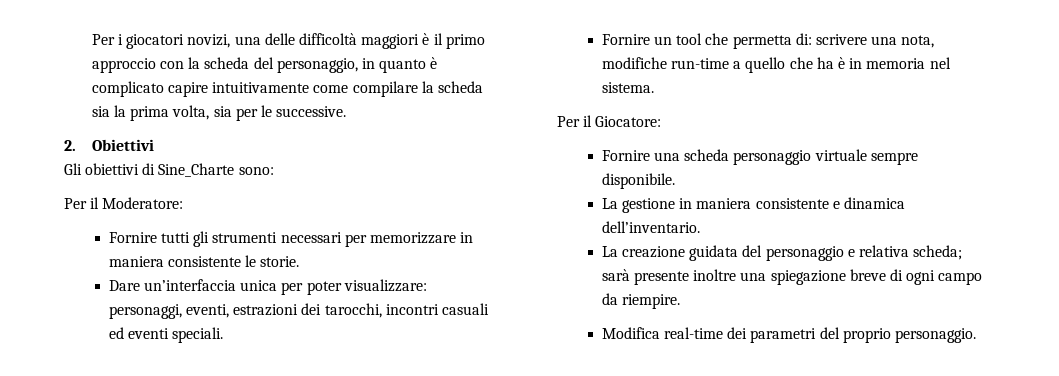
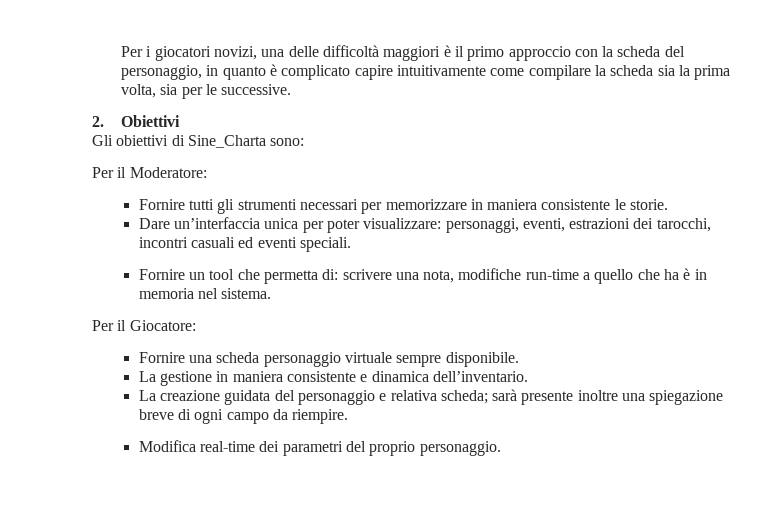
[158,163,235,177] Sine_Charte -> [187,135,266,148] Sine_Charta

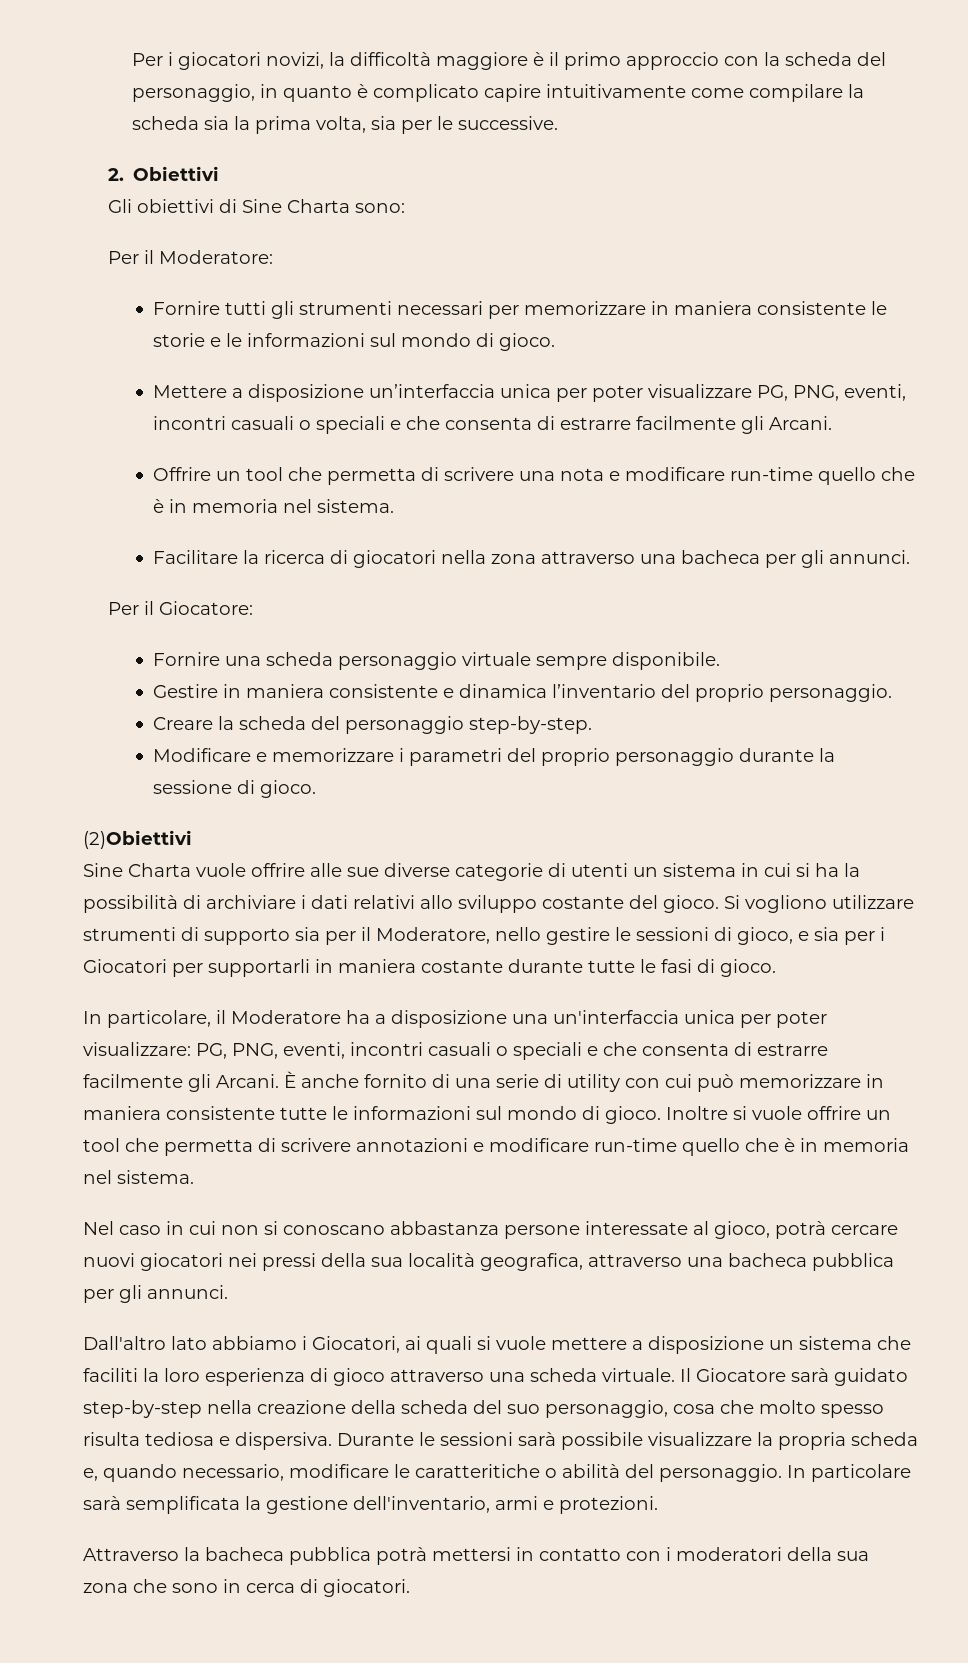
[261,45,441,61] una delle difficoltà maggiori -> [329,52,529,70] la difficoltà maggiore
[187,135,266,148] Sine_Charta -> [241,199,350,213] Sine Charta
[630,199,669,210] [138,217,711,233] [138,237,351,252] [138,269,339,284] storie. // Dare un’interfaccia unica per poter visualizzare: personaggi, eventi, estrazioni dei tarocchi, incontri casuali ed eventi speciali. // Fornire un tool che permetta di: -> [152,333,555,351] [152,384,906,402] [152,416,832,434] [152,467,439,485] storie e le informazioni sul mondo di gioco. // Mettere a disposizione un’interfaccia unica per poter visualizzare PG, PNG, eventi, incontri casuali o speciali e che consenta di estrarre facilmente gli Arcani. // Offrire un tool che permetta di
[423,268,707,284] [138,288,272,299] nota, modifiche run-time a quello che ha è in memoria nel sistema. -> [559,467,915,485] [152,499,394,513] [152,550,910,568] nota e modificare run-time quello che è in memoria nel sistema. // Facilitare la ricerca di giocatori nella zona attraverso una bacheca per gli annunci.
[138,371,212,386] La gestione -> [152,684,218,698] Gestire
[432,371,528,382] [138,389,724,405] [138,409,349,424] [138,440,501,456] dell’inventario. // La creazione guidata del personaggio e relativa scheda; sarà presente inoltre una spiegazione breve di ogni campo da riempire. // Modifica real-time dei parametri del proprio personaggio. -> [551,684,892,702] [152,716,592,734] [152,748,835,766] [152,780,316,798] [83,830,192,849] [83,863,860,881] [83,895,914,913] [83,927,885,945] [83,959,776,977] [83,1010,827,1028] [83,1042,828,1060] [83,1071,884,1092] [83,1106,891,1124] [83,1138,909,1156] [83,1170,194,1184] [83,1221,898,1239] [83,1253,894,1271] [83,1285,228,1303] [83,1336,911,1354] [83,1368,908,1386] [83,1400,884,1418] [83,1432,918,1450] [83,1464,911,1482] [83,1496,658,1514] [83,1547,869,1565] [83,1579,410,1597] l’inventario del proprio personaggio. // Creare la scheda del personaggio step-by-step. // Modificare e memorizzare i parametri del proprio personaggio durante la sessione di gioco. // (2)Obiettivi // Sine Charta vuole offrire alle sue diverse categorie di utenti un sistema in cui si ha la possibilità di archiviare i dati relativi allo sviluppo costante del gioco. Si vogliono utilizzare strumenti di supporto sia per il Moderatore, nello gestire le sessioni di gioco, e sia per i Giocatori per supportarli in maniera costante durante tutte le fasi di gioco. // In particolare, il Moderatore ha a disposizione una un'interfaccia unica per poter visualizzare: PG, PNG, eventi, incontri casuali o speciali e che consenta di estrarre facilmente gli Arcani. È anche fornito di una serie di utility con cui può memorizzare in maniera consistente tutte le informazioni sul mondo di gioco. Inoltre si vuole offrire un tool che permetta di scrivere annotazioni e modificare run-time quello che è in memoria nel sistema. // Nel caso in cui non si conoscano abbastanza persone interessate al gioco, potrà cercare nuovi giocatori nei pressi della sua località geografica, attraverso una bacheca pubblica per gli annunci. // Dall'altro lato abbiamo i Giocatori, ai quali si vuole mettere a disposizione un sistema che faciliti la loro esperienza di gioco attraverso una scheda virtuale. Il Giocatore sarà guidato step-by-step nella creazione della scheda del suo personaggio, cosa che molto spesso risulta tediosa e dispersiva. Durante le sessioni sarà possibile visualizzare la propria scheda e, quando necessario, modificare le caratteritiche o abilità del personaggio. In particolare sarà semplificata la gestione dell'inventario, armi e protezioni. // Attraverso la bacheca pubblica potrà mettersi in contatto con i moderatori della sua zona che sono in cerca di giocatori.

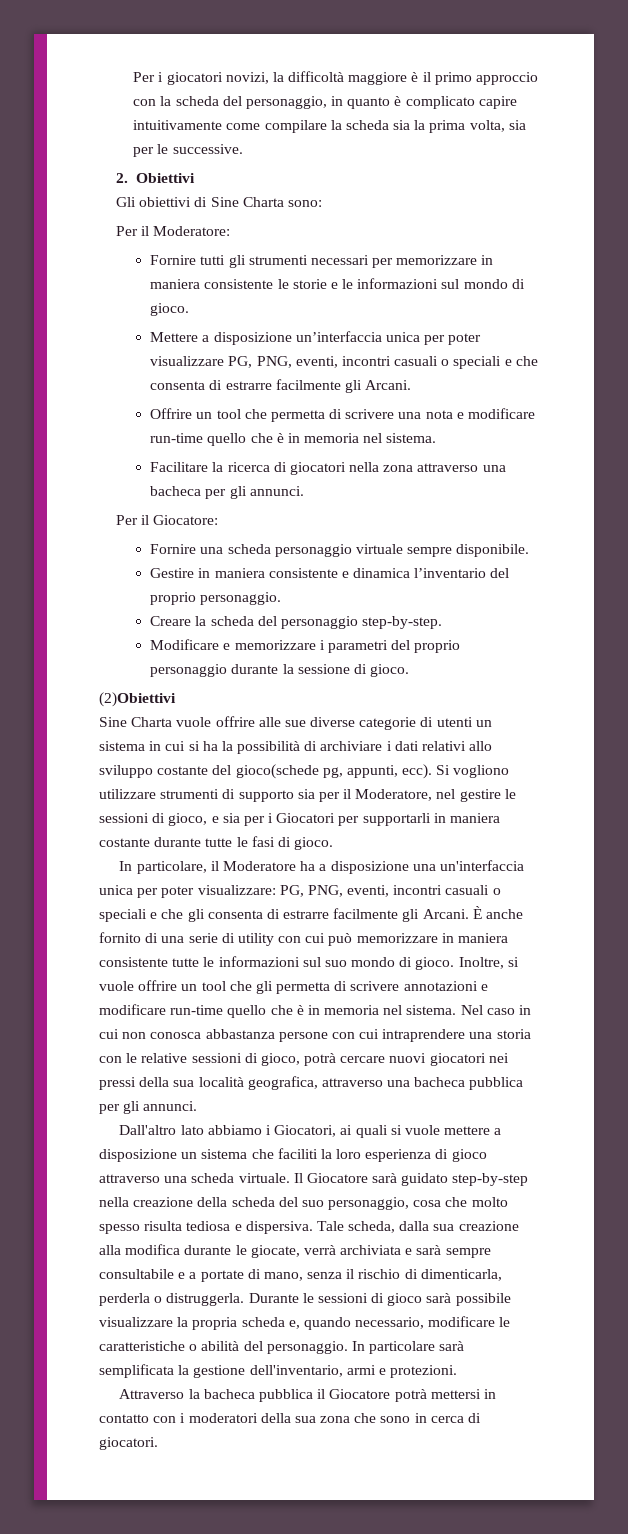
[663,895,719,913] gioco. -> [235,764,433,779] gioco(schede pg, appunti, ecc).
[495,927,541,941] nello -> [436,789,456,799] nel
(637, 1049) none -> [187,909,205,922] gli
[507,1106,728,1124] mondo di gioco. Inoltre -> [324,957,504,970] suo mondo di gioco. Inoltre,
(159, 1145) none -> [255,981,273,994] gli
(194, 1177) // -> (457, 1010) none
[264,1221,709,1239] si conoscano abbastanza persone interessate al -> [150,1029,531,1042] [99,1053,258,1063] conosca abbastanza persone con cui intraprendere una storia con le relative sessioni di
(332, 1441) none -> [316,1221,519,1233] [99,1244,491,1258] [99,1269,502,1282] [99,1293,245,1306] Tale scheda, dalla sua creazione alla modifica durante le giocate, verrà archiviata e sarà sempre consultabile e a portate di mano, senza il rischio di dimenticarla, perderla o distruggerla.
(513, 1439) none -> [371,1293,423,1306] di gioco
[415,1464,540,1478] caratteritiche -> [99,1341,185,1351] caratteristiche
(371, 1556) none -> [317,1389,391,1399] il Giocatore

